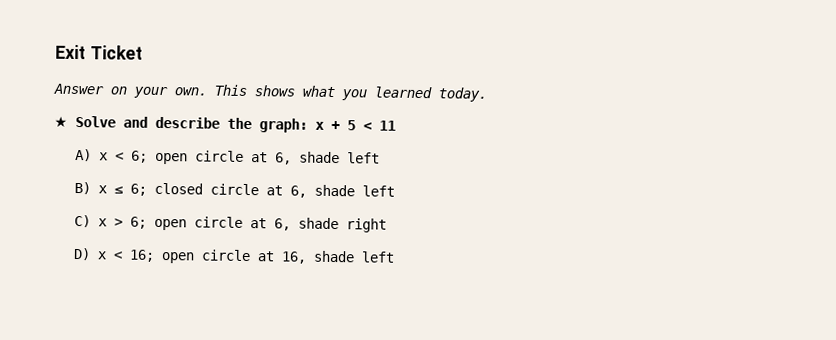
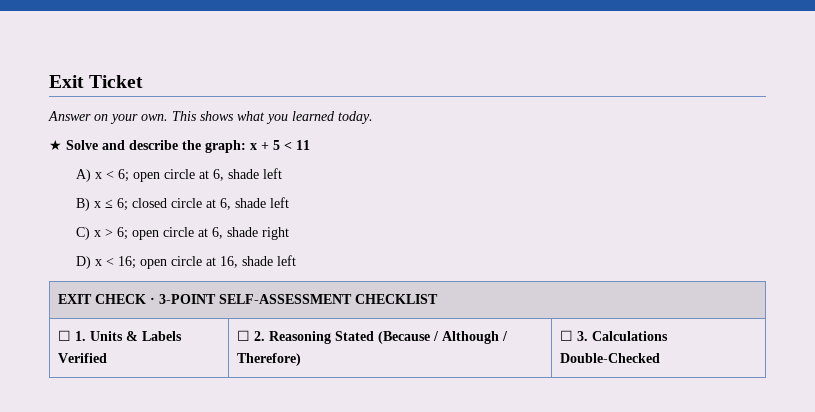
(396, 257) none -> [57,294,438,304] [57,330,182,341] [57,353,107,363] [236,330,508,344] [236,353,301,366] [559,330,668,341] [559,353,660,363] // EXIT CHECK · 3-POINT SELF-ASSESSMENT CHECKLIST // ☐ 1. Units & Labels Verified | ☐ 2. Reasoning Stated (Because / Although / Therefore) | ☐ 3. Calculations Double-Checked

